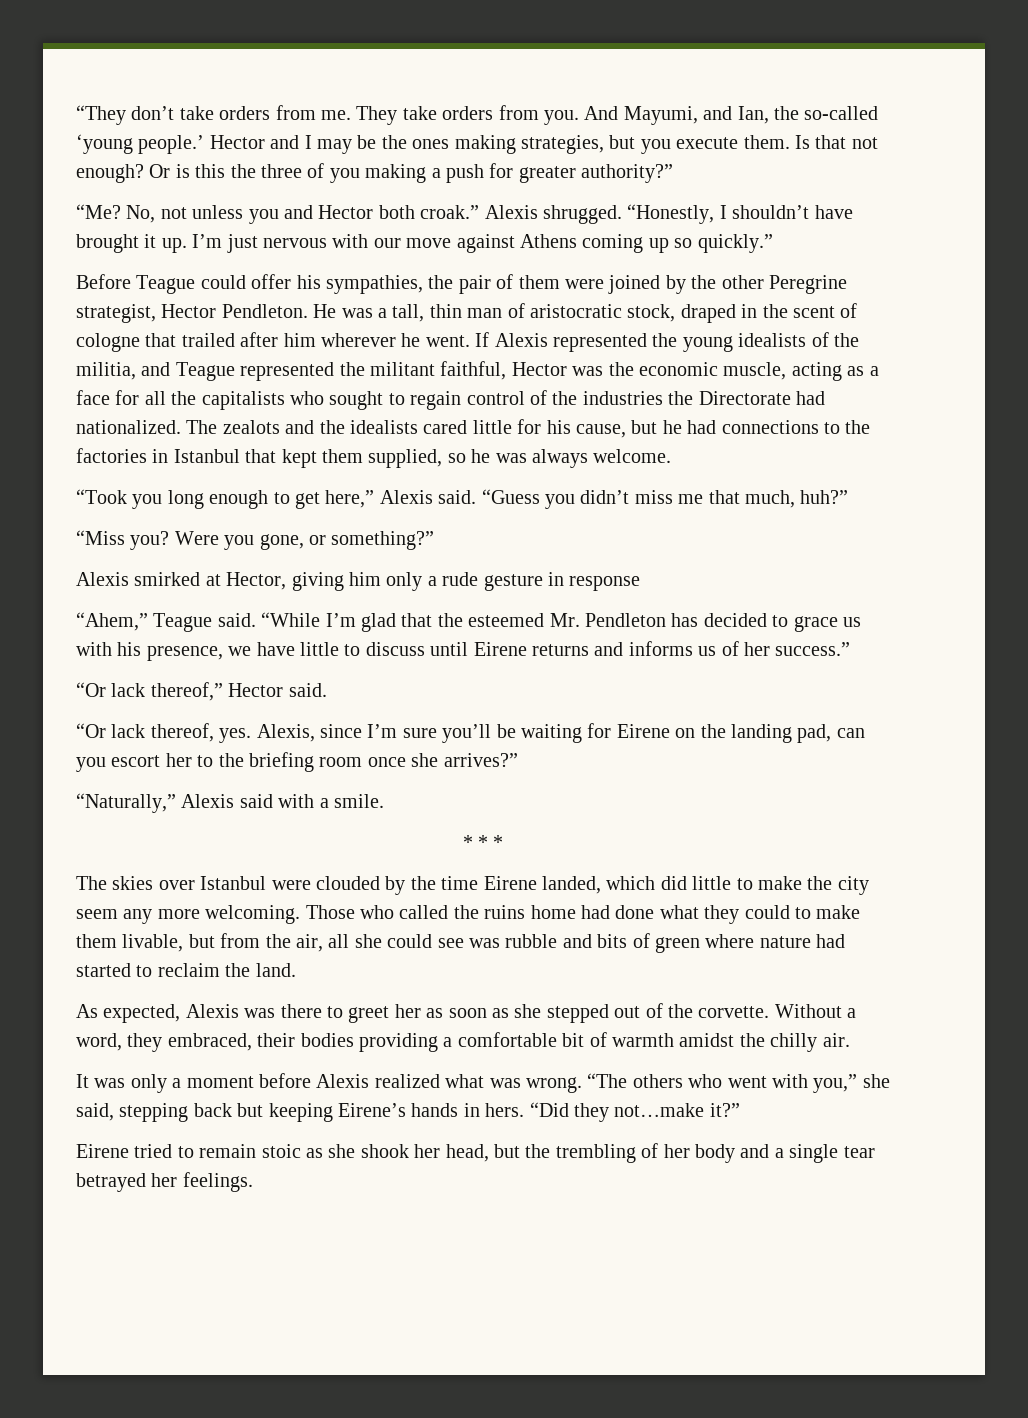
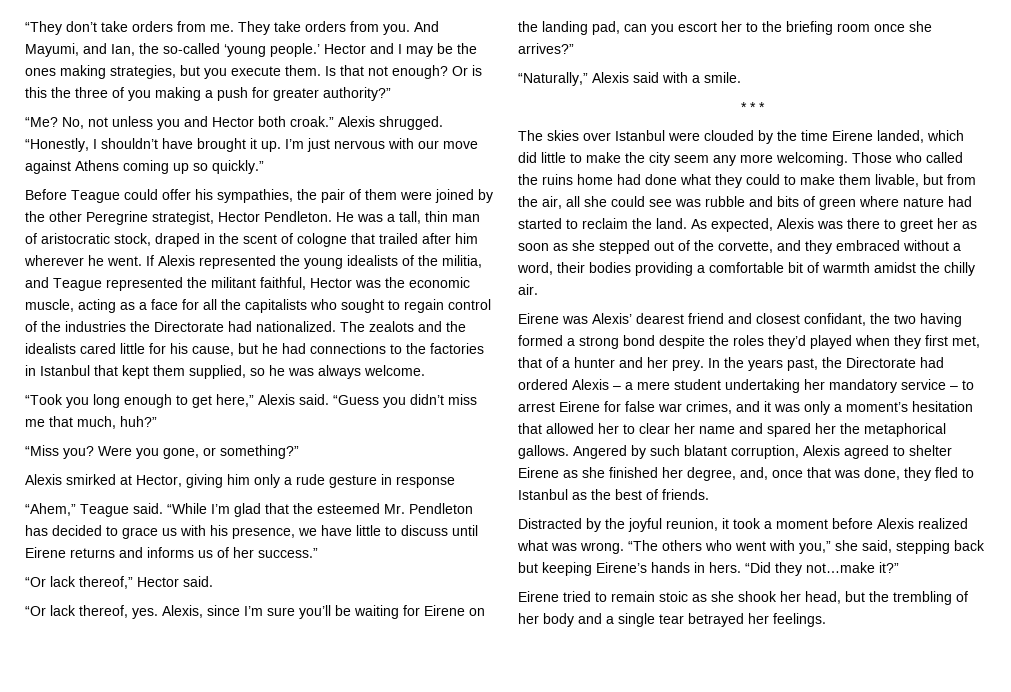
(296, 970) // -> (687, 223) none
[698,1004,857,1018] [76,1033,252,1052] corvette. Without a word, they embraced, -> [718,240,961,254] [517,262,553,275] corvette, and they embraced without a word,
[76,1074,167,1093] It was only -> [518,313,962,327] [518,335,980,349] [518,357,944,371] [518,379,974,393] [518,401,973,415] [518,423,946,437] [518,445,952,459] [518,467,974,481] [518,489,709,500] [518,518,761,532] Eirene was Alexis’ dearest friend and closest confidant, the two having formed a strong bond despite the roles they’d played when they first met, that of a hunter and her prey. In the years past, the Directorate had ordered Alexis – a mere student undertaking her mandatory service – to arrest Eirene for false war crimes, and it was only a moment’s hesitation that allowed her to clear her name and spared her the metaphorical gallows. Angered by such blatant corruption, Alexis agreed to shelter Eirene as she finished her degree, and, once that was done, they fled to Istanbul as the best of friends. // Distracted by the joyful reunion, it took

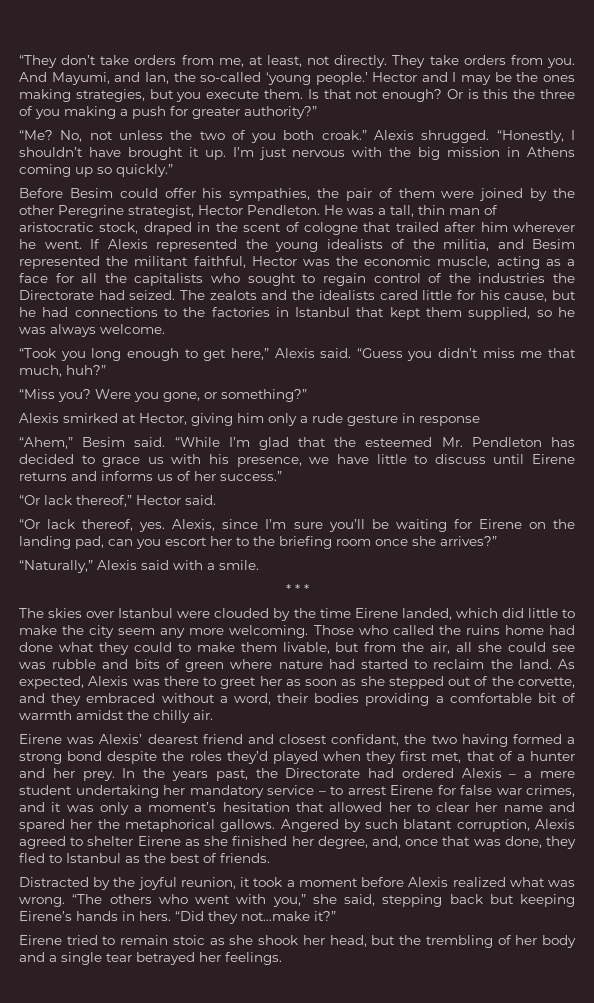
[210,24,234,32] me. -> [218,55,388,68] me, at least, not directly.
[157,116,254,130] you and Hector -> [170,130,277,143] the two of you
[418,140,478,149] [25,160,71,174] our move against -> [389,147,521,160] the big mission in
[71,190,120,203] Teague -> [69,188,113,198] Besim
[53,278,102,291] Teague -> [532,239,575,249] Besim
[256,321,336,332] nationalized. -> [129,290,176,300] seized.
[80,504,129,517] Teague -> [82,437,126,447] Besim

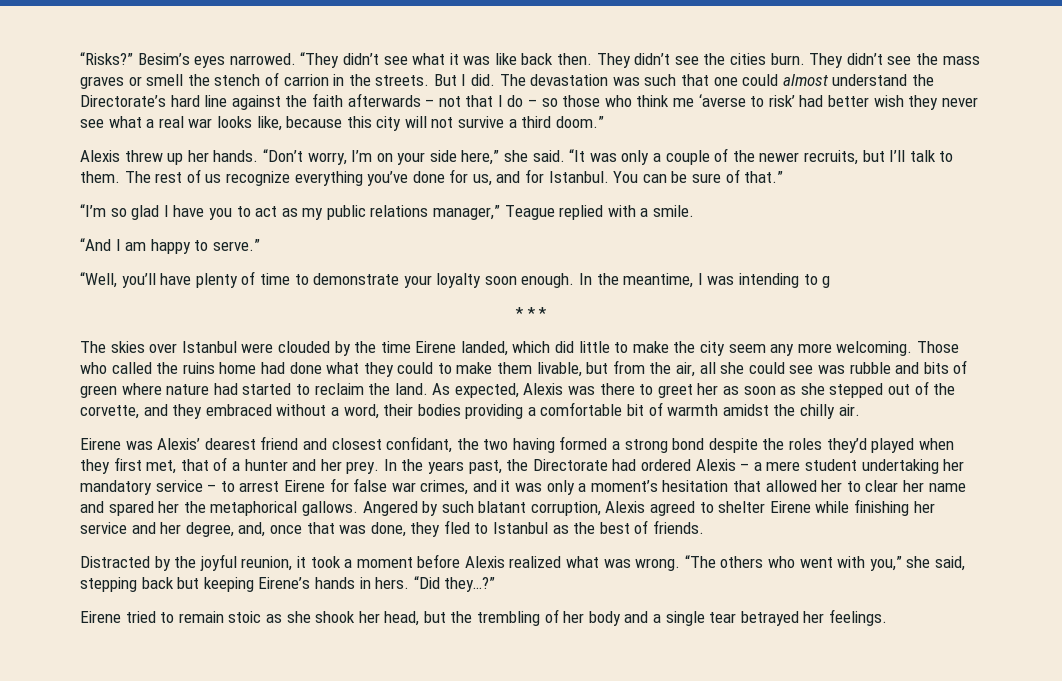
[19,55,576,68] [19,72,576,85] [19,89,575,102] [19,106,317,119] [19,130,576,143] [19,147,575,160] [19,164,173,177] [19,188,575,201] [19,205,498,218] [19,222,576,235] [19,239,575,252] [19,256,575,269] [19,273,576,286] [19,290,576,302] [19,307,575,320] [19,324,165,337] [19,348,577,361] [19,365,106,377] [19,389,307,402] [19,413,480,426] [19,437,575,450] [19,454,576,467] [19,471,282,481] [19,495,216,507] [19,519,575,532] [19,536,497,549] [19,560,259,573] “They don’t take orders from me, at least, not directly. They take orders from you. And Mayumi, and Ian, the so-called ‘young people.’ Hector and I may be the ones making strategies, but you execute them. Is that not enough? Or is this the three of you making a push for greater authority?” // “Me? No, not unless the two of you both croak.” Alexis shrugged. “Honestly, I shouldn’t have brought it up. I’m just nervous with the big mission in Athens coming up so quickly.” // Before Besim could offer his sympathies, the pair of them were joined by the other Peregrine strategist, Hector Pendleton. He was a tall, thin man of aristocratic stock, draped in the scent of cologne that trailed after him wherever he went. If Alexis represented the young idealists of the militia, and Besim represented the militant faithful, Hector was the economic muscle, acting as a face for all the capitalists who sought to regain control of the industries the Directorate had seized. The zealots and the idealists cared little for his cause, but he had connections to the factories in Istanbul that kept them supplied, so he was always welcome. // “Took you long enough to get here,” Alexis said. “Guess you didn’t miss me that much, huh?” // “Miss you? Were you gone, or something?” // Alexis smirked at Hector, giving him only a rude gesture in response // “Ahem,” Besim said. “While I’m glad that the esteemed Mr. Pendleton has decided to grace us with his presence, we have little to discuss until Eirene returns and informs us of her success.” // “Or lack thereof,” Hector said. // “Or lack thereof, yes. Alexis, since I’m sure you’ll be waiting for Eirene on the landing pad, can you escort her to the briefing room once she arrives?” // “Naturally,” Alexis said with a smile. -> [80,52,980,68] [80,72,934,89] [80,93,978,110] [80,116,604,131] [80,148,954,165] [80,169,784,186] [80,204,695,220] [80,238,260,254] [80,271,831,288] “Risks?” Besim’s eyes narrowed. “They didn’t see what it was like back then. They didn’t see the cities burn. They didn’t see the mass graves or smell the stench of carrion in the streets. But I did. The devastation was such that one could almost understand the Directorate’s hard line against the faith afterwards – not that I do – so those who think me ‘averse to risk’ had better wish they never see what a real war looks like, because this city will not survive a third doom.” // Alexis threw up her hands. “Don’t worry, I’m on your side here,” she said. “It was only a couple of the newer recruits, but I’ll talk to them. The rest of us recognize everything you’ve done for us, and for Istanbul. You can be sure of that.” // “I’m so glad I have you to act as my public relations manager,” Teague replied with a smile. // “And I am happy to serve.” // “Well, you’ll have plenty of time to demonstrate your loyalty soon enough. In the meantime, I was intending to g
[184,836,288,846] as she finished -> [815,499,935,516] [80,522,156,534] while finishing her service and
[208,911,336,924] they not…make it?” -> [444,577,496,592] they…?”

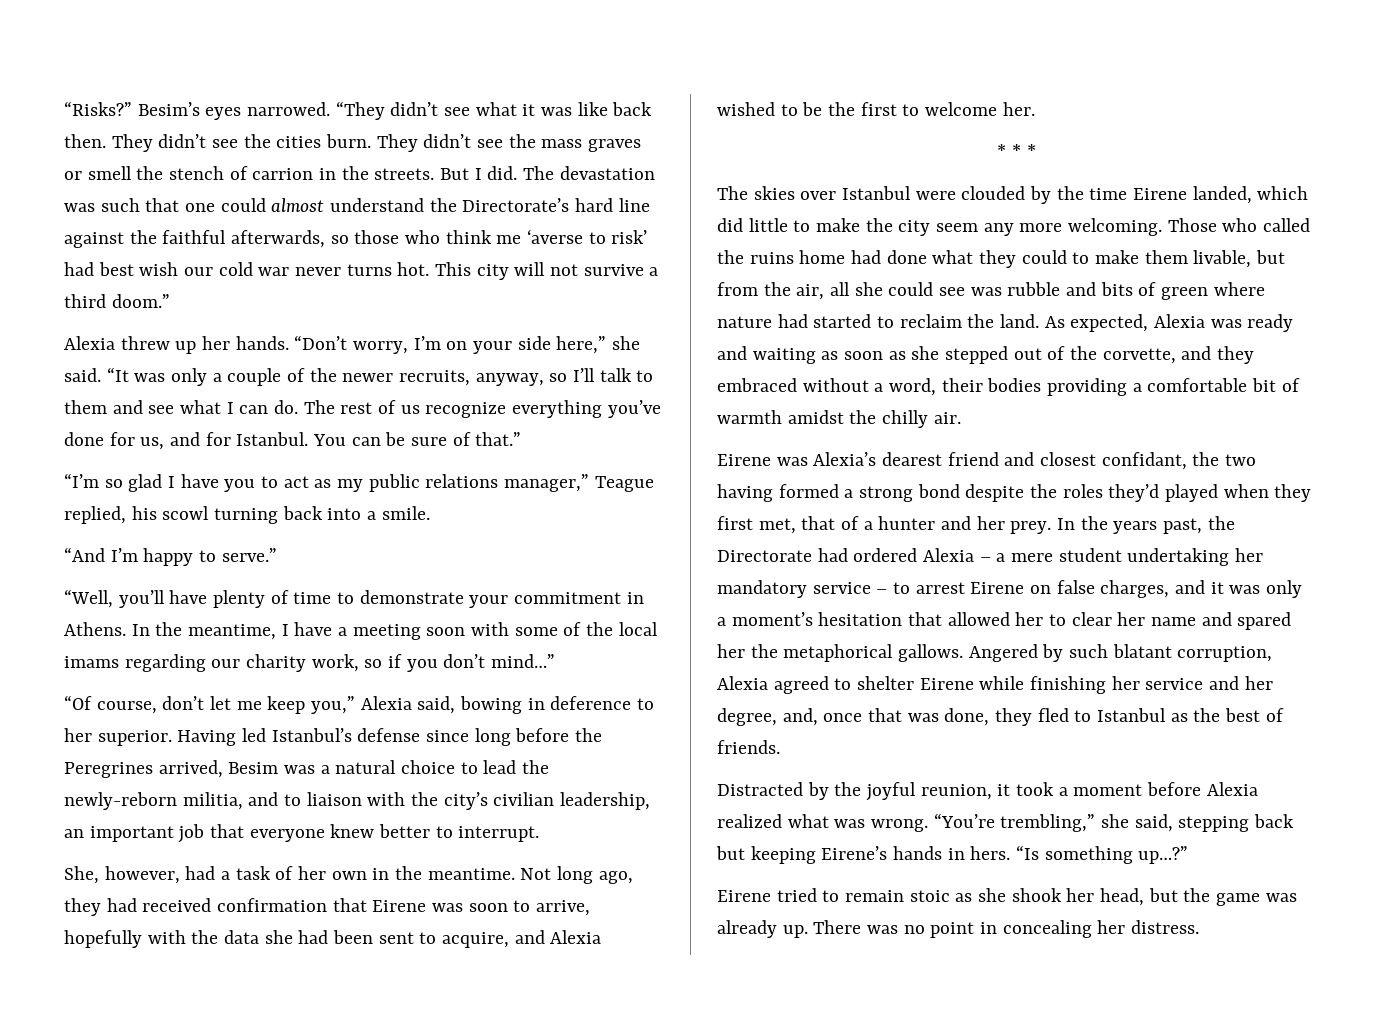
[311,93,538,107] faith afterwards – not that I do – -> [162,230,326,248] faithful afterwards,
[827,95,978,110] [80,116,372,131] better wish they never see what a real war looks like, because this -> [98,262,472,276] best wish our cold war never turns hot. This
[80,150,120,162] Alexis -> [64,336,115,350] Alexia
[862,150,885,162] but -> [475,373,568,386] anyway, so
[80,171,120,183] them. -> [64,400,299,414] them and see what I can do.
[559,205,636,220] replied with -> [64,506,362,524] replied, his scowl turning back into
[115,239,147,251] I am -> [110,548,138,562] I’m
[436,273,575,288] loyalty soon enough. -> [514,592,644,604] [64,622,126,636] commitment in Athens.
[707,273,831,288] was intending to g -> [294,622,658,640] [64,654,556,672] [64,695,655,714] [64,728,603,746] [64,760,550,778] [64,792,651,810] [64,824,540,843] [64,866,633,884] [64,898,591,916] [64,930,602,948] [717,102,1035,116] have a meeting soon with some of the local imams regarding our charity work, so if you don’t mind…” // “Of course, don’t let me keep you,” Alexia said, bowing in deference to her superior. Having led Istanbul’s defense since long before the Peregrines arrived, Besim was a natural choice to lead the newly-reborn militia, and to liaison with the city’s civilian leadership, an important job that everyone knew better to interrupt. // She, however, had a task of her own in the meantime. Not long ago, they had received confirmation that Eirene was soon to arrive, hopefully with the data she had been sent to acquire, and Alexia wished to be the first to welcome her.
[523,383,719,398] Alexis was there to greet her -> [1154,314,1294,332] [717,346,816,364] Alexia was ready and waiting
[157,438,201,450] Alexis’ -> [813,452,877,466] Alexia’s
[695,459,736,471] Alexis -> [923,548,975,562] Alexia
[329,478,469,495] for false war crimes, -> [1030,580,1170,598] on false charges,
[605,501,646,513] Alexis -> [717,676,768,690] Alexia
[464,556,505,568] Alexis -> [1206,782,1258,796] Alexia
[684,555,902,571] “The others who went with you,” -> [933,813,1096,832] “You’re trembling,”
[413,576,496,592] “Did they…?” -> [1016,845,1189,864] “Is something up…?”
[477,609,887,626] trembling of her body and a single tear betrayed her feelings. -> [1216,893,1297,906] [717,920,1200,938] game was already up. There was no point in concealing her distress.

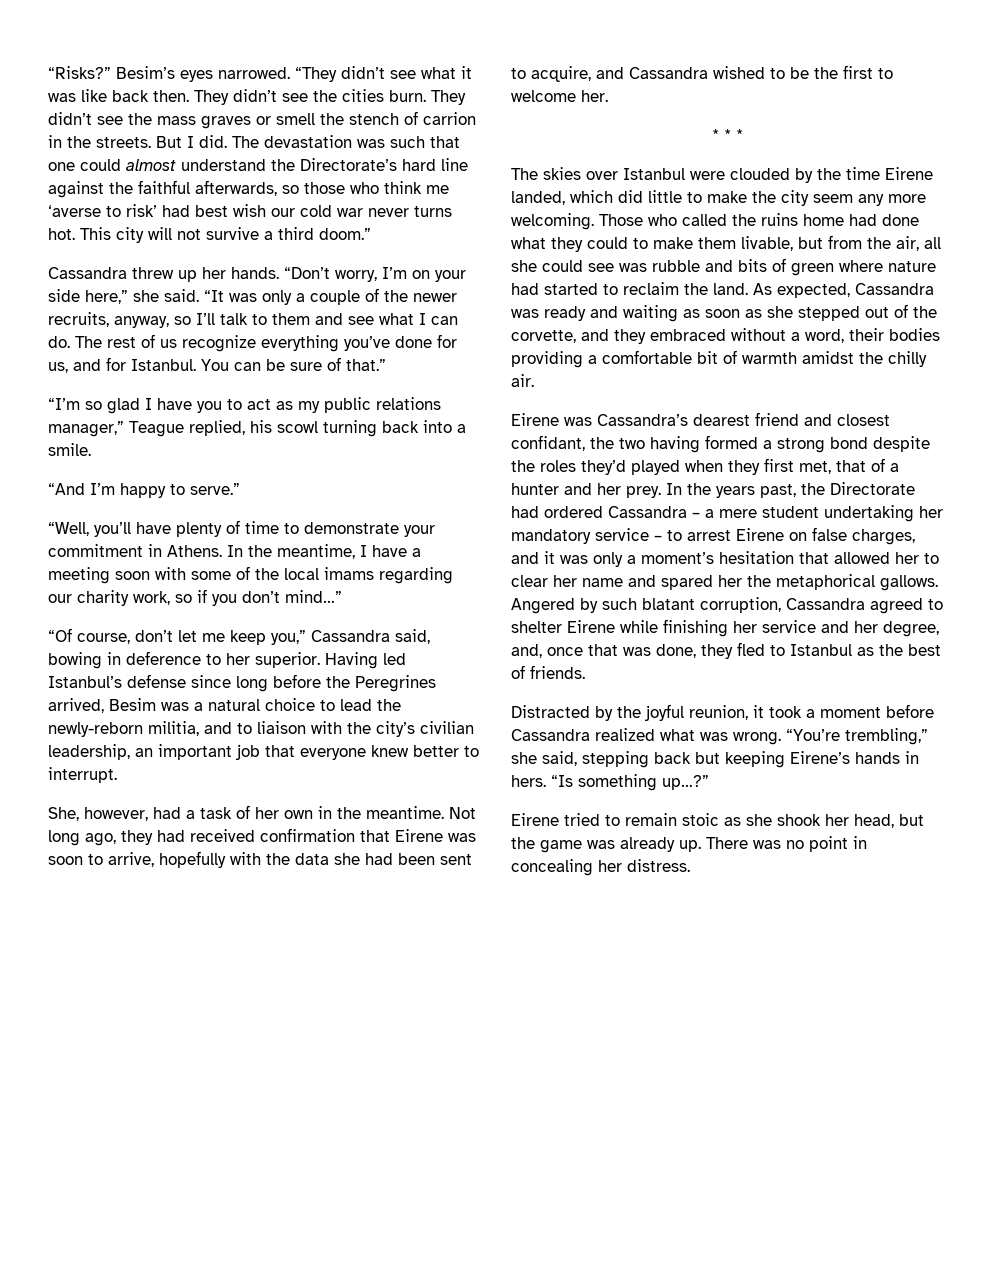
[64,336,115,350] Alexia -> [48,267,127,279] Cassandra
[360,696,412,710] Alexia -> [311,630,390,642] Cassandra
[550,930,602,944] Alexia -> [629,67,708,79] Cassandra
[1154,314,1206,328] Alexia -> [855,283,934,295] Cassandra
[813,452,877,466] Alexia’s -> [597,414,688,426] Cassandra’s
[923,548,975,562] Alexia -> [608,506,687,518] Cassandra
[717,676,768,690] Alexia -> [786,598,865,610] Cassandra
[1206,782,1258,796] Alexia -> [511,729,590,741] Cassandra

